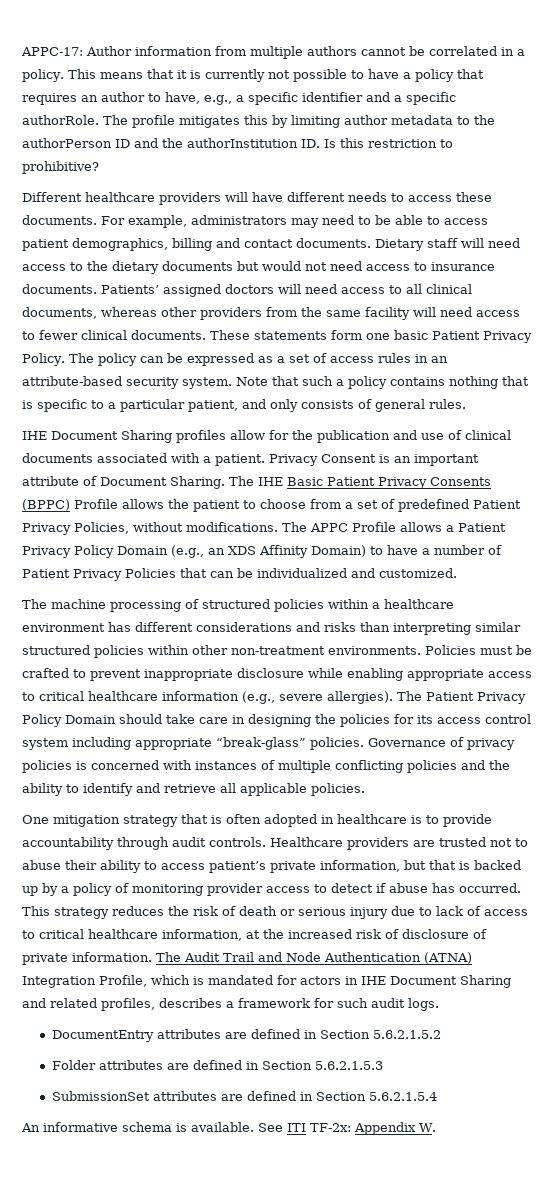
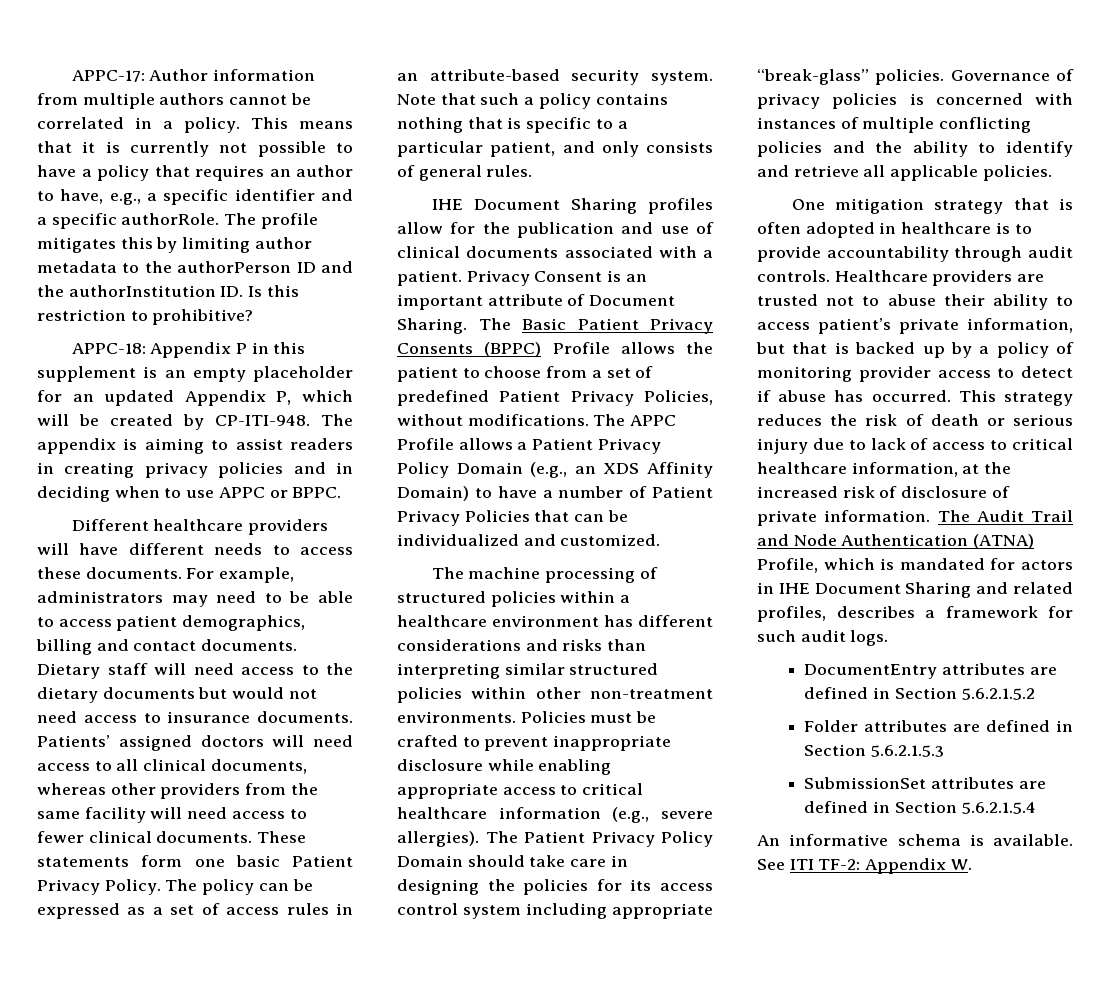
(99, 167) none -> [71,342,306,358] [37,366,353,382] [37,390,353,406] [37,414,353,430] [37,438,353,454] [37,462,353,478] [37,486,342,502] // APPC-18: Appendix P in this supplement is an empty placeholder for an updated Appendix P, which will be created by CP-ITI-948. The appendix is aiming to assist readers in creating privacy policies and in deciding when to use APPC or BPPC.
[258,477,283,486] IHE -> (511, 324) none
[22,976,96,988] Integration -> (1035, 541) none
[310,1123,351,1132] TF-2x: -> [818,859,861,870] TF-2:

